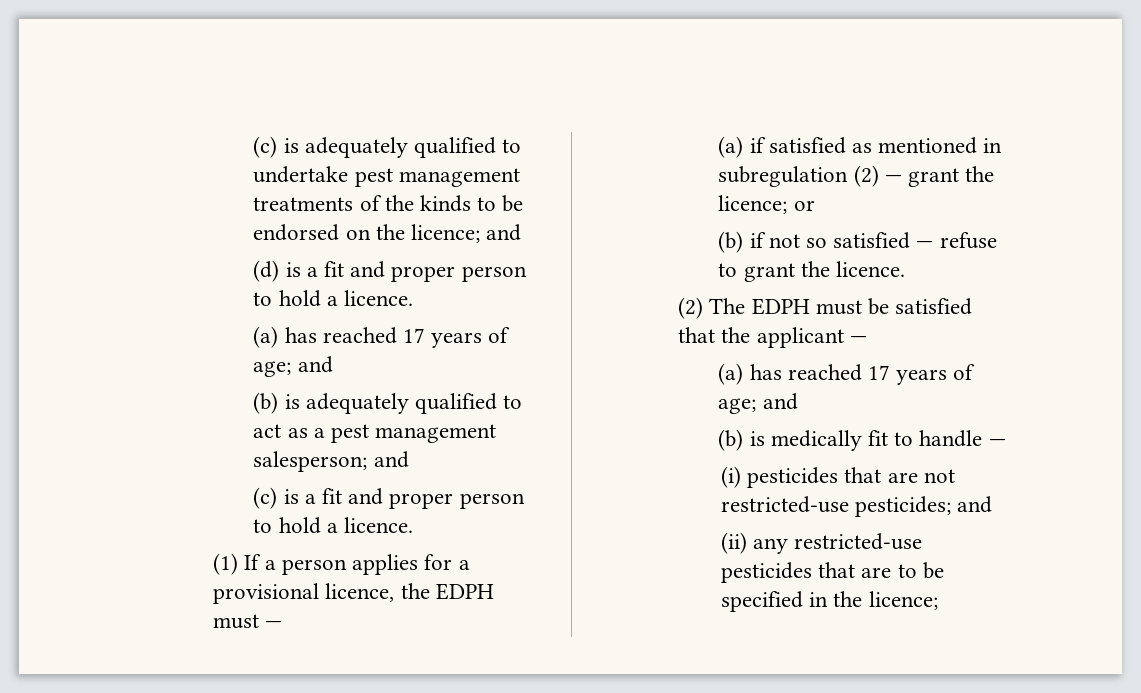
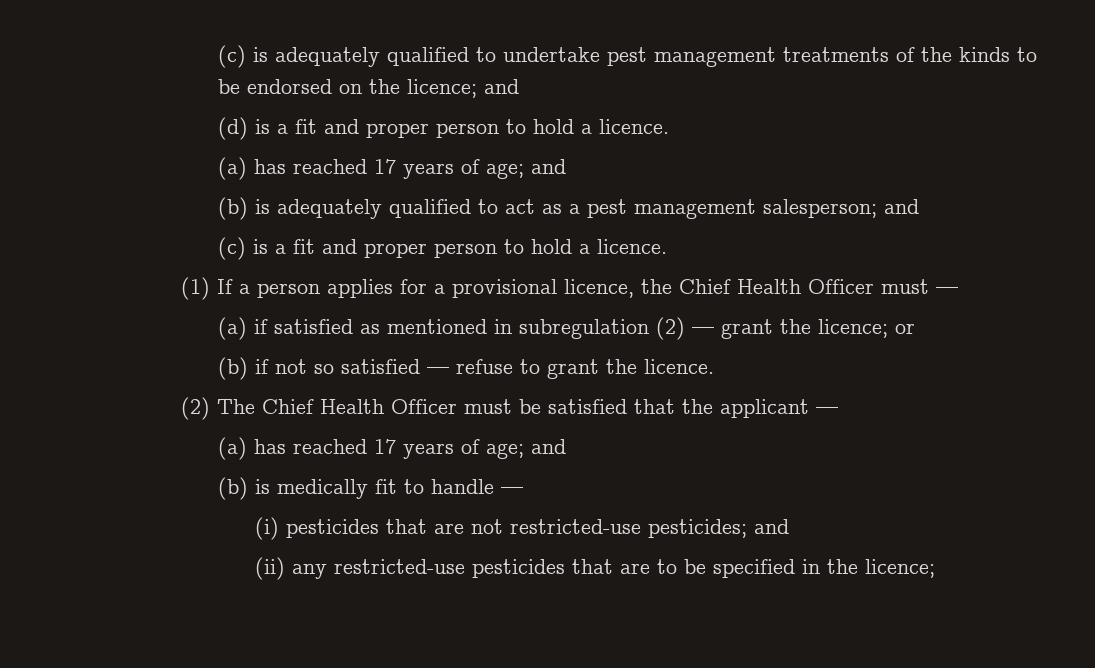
[435,583,494,600] EDPH -> [679,279,875,294] Chief Health Officer
[751,298,810,315] EDPH -> [262,399,458,414] Chief Health Officer

